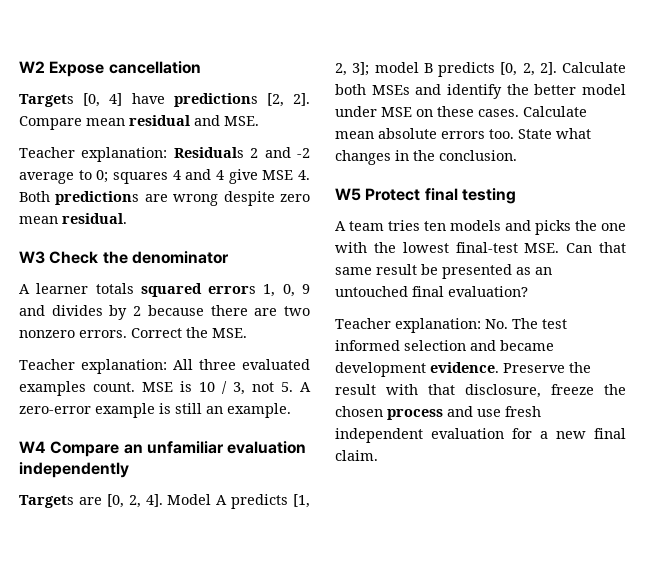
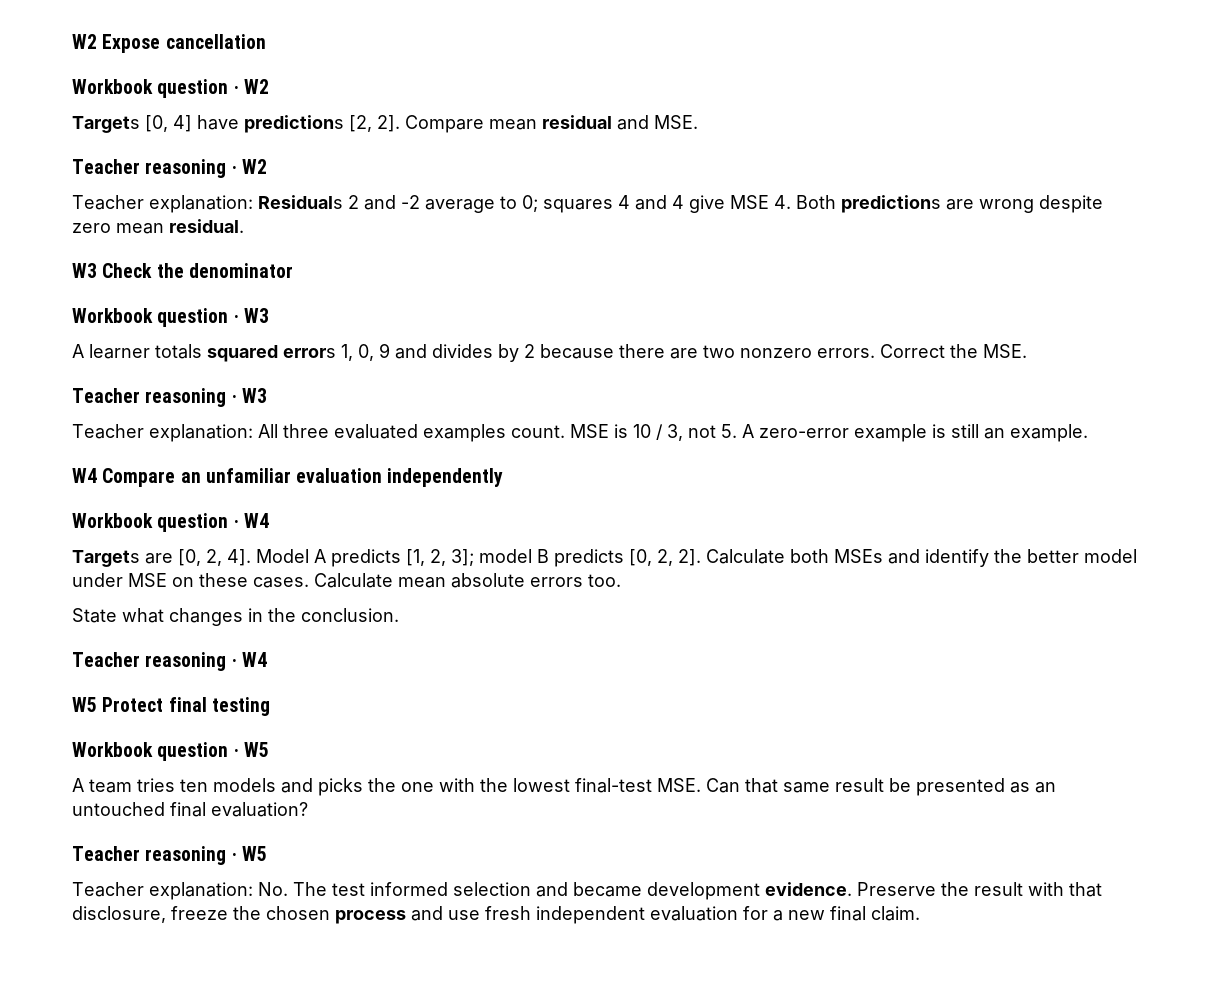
(201, 67) none -> [72,79,269,98] // Workbook question · W2
(259, 121) none -> [72,159,267,178] // Teacher reasoning · W2
(229, 257) none -> [72,308,269,327] // Workbook question · W3
(247, 333) none -> [72,388,267,407] // Teacher reasoning · W3
(129, 470) none -> [72,513,269,532] // Workbook question · W4
(514, 134) none -> (621, 580) //
(517, 155) none -> [72,652,267,671] // Teacher reasoning · W4
(516, 196) none -> [72,742,269,761] // Workbook question · W5
(528, 291) none -> [72,846,267,865] // Teacher reasoning · W5

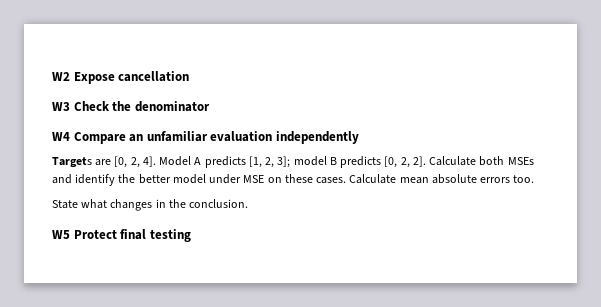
[72,79,269,98] [72,115,698,133] [72,159,267,178] [72,195,1103,213] [72,219,244,234] [72,263,293,278] [72,308,269,327] [72,343,1027,362] [72,388,267,407] [72,424,1088,442] Workbook question · W2 // Targets [0, 4] have predictions [2, 2]. Compare mean residual and MSE. // Teacher reasoning · W2 // Teacher explanation: Residuals 2 and -2 average to 0; squares 4 and 4 give MSE 4. Both predictions are wrong despite zero mean residual. // W3 Check the denominator // Workbook question · W3 // A learner totals squared errors 1, 0, 9 and divides by 2 because there are two nonzero errors. Correct the MSE. // Teacher reasoning · W3 // Teacher explanation: All three evaluated examples count. MSE is 10 / 3, not 5. A zero-error example is still an example. -> [52,101,210,112] W3 Check the denominator
[72,513,269,532] // Workbook question · W4 -> (359, 137) none
[72,652,267,671] // Teacher reasoning · W4 -> (249, 203) none
[72,742,269,761] [72,778,1056,796] [72,802,308,817] [72,846,267,865] [72,882,1102,900] [72,906,920,924] // Workbook question · W5 // A team tries ten models and picks the one with the lowest final-test MSE. Can that same result be presented as an untouched final evaluation? // Teacher reasoning · W5 // Teacher explanation: No. The test informed selection and became development evidence. Preserve the result with that disclosure, freeze the chosen process and use fresh independent evaluation for a new final claim. -> (191, 235) none

